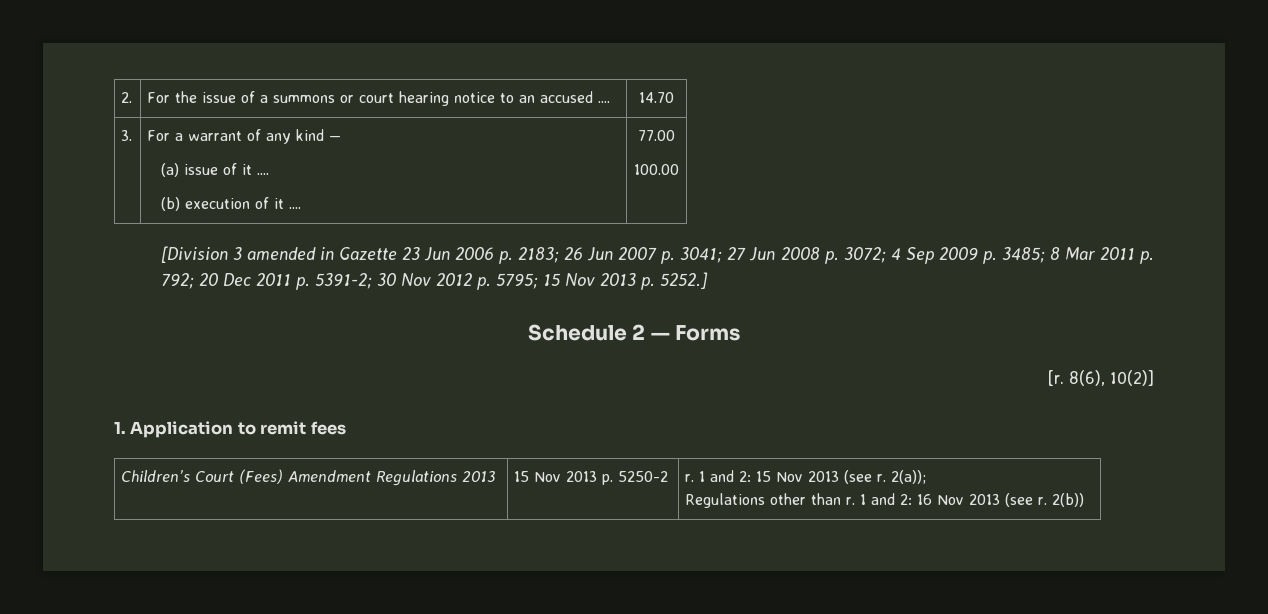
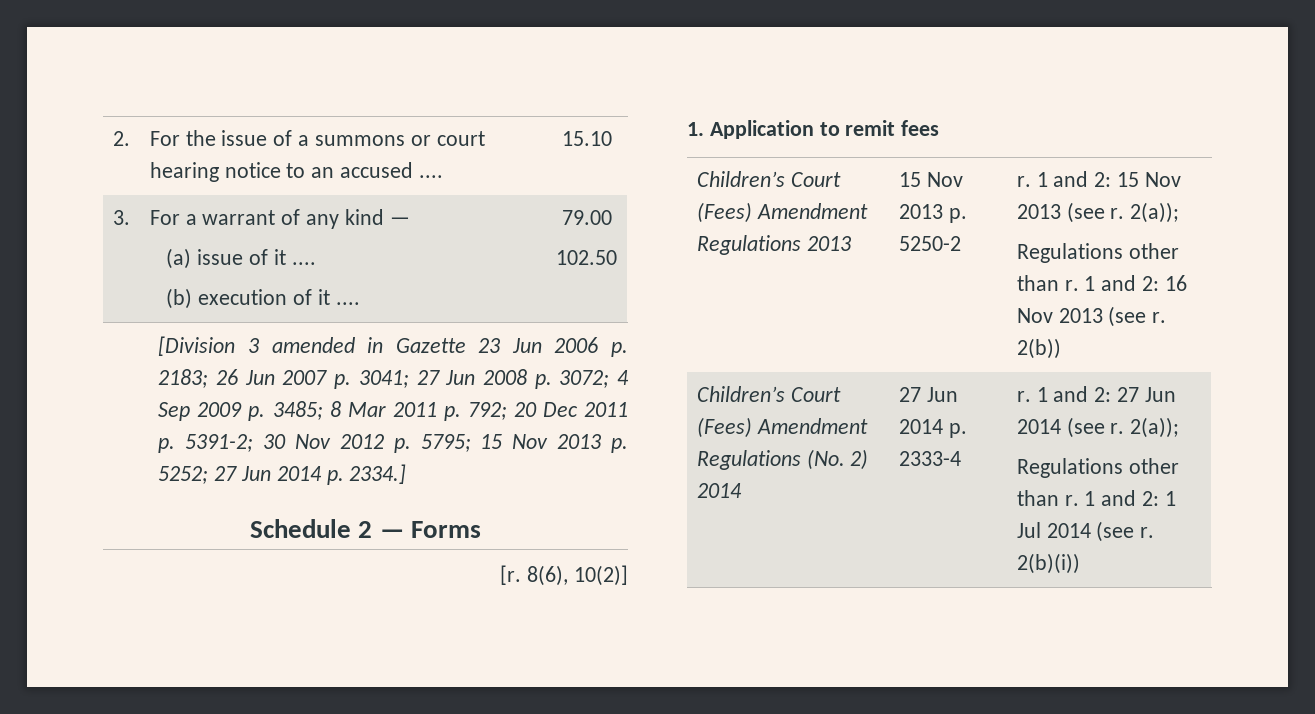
[639,92,674,103] 14.70 -> [561,131,612,146] 15.10
[638,130,675,141] [634,164,679,175] 77.00 // 100.00 -> [561,210,612,225] [556,250,617,265] 79.00 // 102.50
[659,272,708,289] 5252.] -> [158,464,407,485] 5252; 27 Jun 2014 p. 2334.]
(1085, 500) none -> [696,386,841,402] [696,417,868,438] [696,449,869,470] [696,483,742,498] [898,387,958,402] [898,419,967,438] [898,451,961,466] [1016,386,1176,402] [1016,417,1180,438] [1016,458,1179,478] [1016,490,1176,506] [1016,521,1155,542] [1016,553,1080,574] // Children’s Court (Fees) Amendment Regulations (No. 2) 2014 | 27 Jun 2014 p. 2333-4 | r. 1 and 2: 27 Jun 2014 (see r. 2(a)); // Regulations other than r. 1 and 2: 1 Jul 2014 (see r. 2(b)(i))

